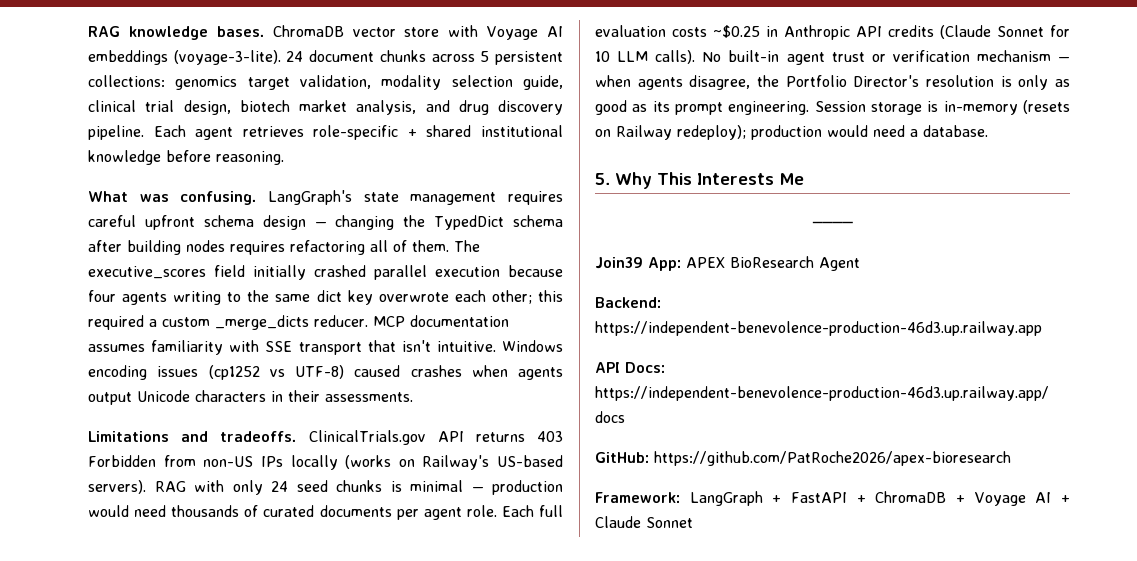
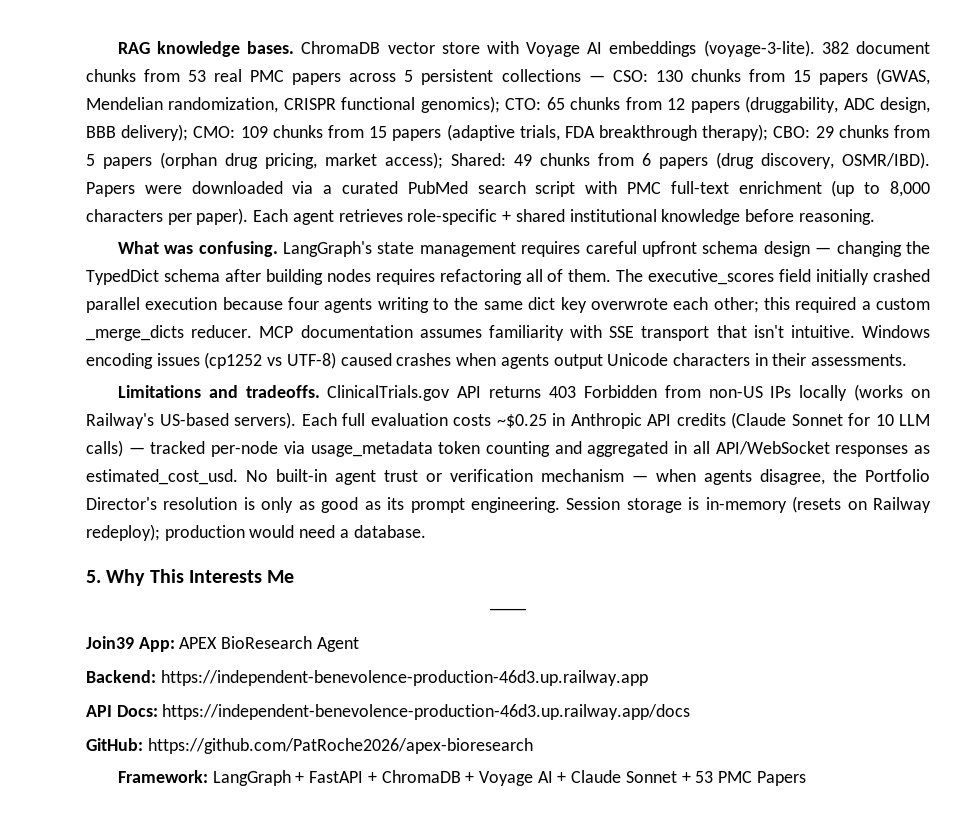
[286,51,304,62] 24 -> [821,41,849,54] 382
[431,51,563,65] [88,75,563,90] [88,100,563,115] [88,125,144,140] across 5 persistent collections: genomics target validation, modality selection guide, clinical trial design, biotech market analysis, and drug discovery pipeline. -> [144,68,930,85] [86,96,930,113] [86,124,930,141] [86,152,930,169] [86,180,930,197] [86,208,249,225] from 53 real PMC papers across 5 persistent collections — CSO: 130 chunks from 15 papers (GWAS, Mendelian randomization, CRISPR functional genomics); CTO: 65 chunks from 12 papers (druggability, ADC design, BBB delivery); CMO: 109 chunks from 15 papers (adaptive trials, FDA breakthrough therapy); CBO: 29 chunks from 5 papers (orphan drug pricing, market access); Shared: 49 chunks from 6 papers (drug discovery, OSMR/IBD). Papers were downloaded via a curated PubMed search script with PMC full-text enrichment (up to 8,000 characters per paper).
[154,480,563,495] [88,505,497,520] RAG with only 24 seed chunks is minimal — production would need thousands of curated documents per agent role. -> (296, 420) none
[655,50,696,64] calls). -> [86,440,930,457] [86,469,238,485] calls) — tracked per-node via usage_metadata token counting and aggregated in all API/WebSocket responses as estimated_cost_usd.
(693, 522) none -> [681,771,806,786] + 53 PMC Papers

